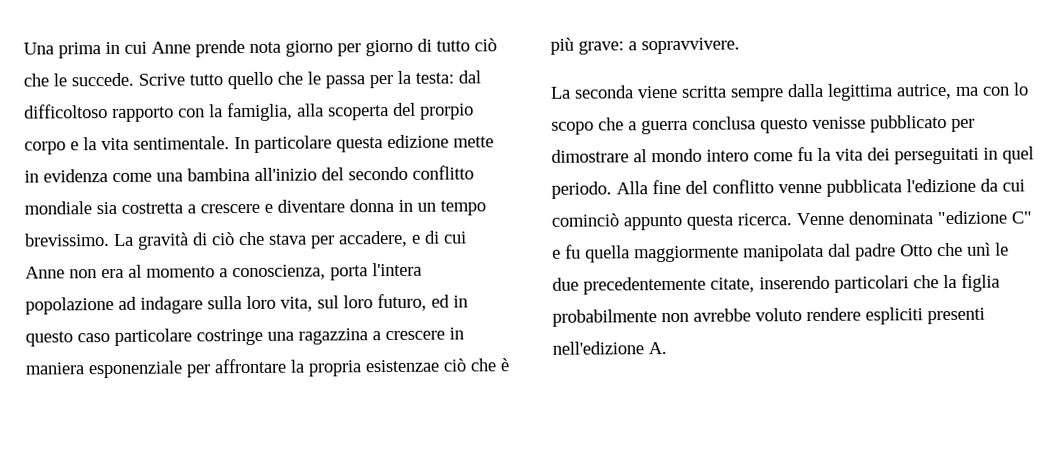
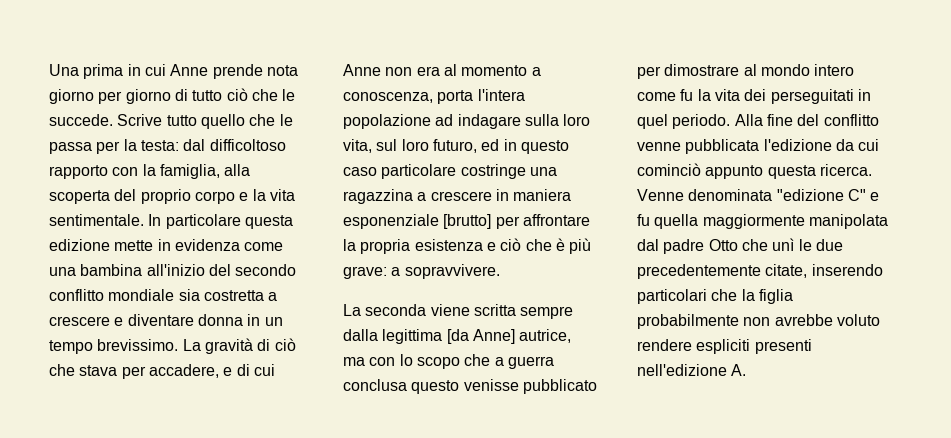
[420,103,474,120] prorpio -> [140,189,191,204] proprio
[232,264,326,281] conoscienza, -> [343,92,433,103] conoscenza,
(183, 369) none -> [443,214,492,229] [brutto]
[365,359,439,373] esistenzae -> [414,239,496,251] esistenza e
(893, 92) none -> [446,329,515,344] [da Anne]

